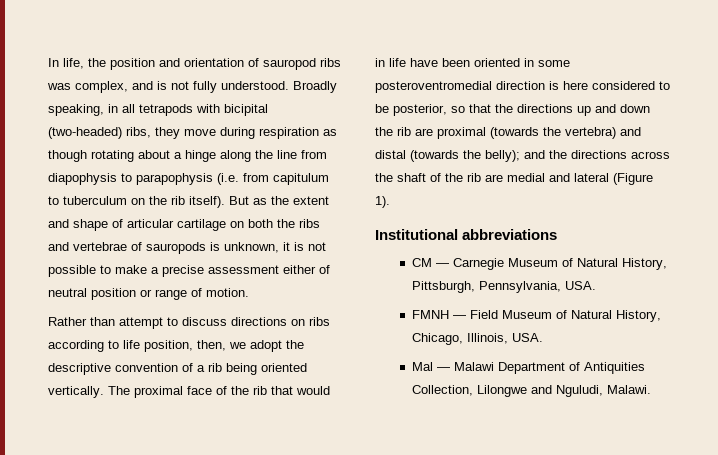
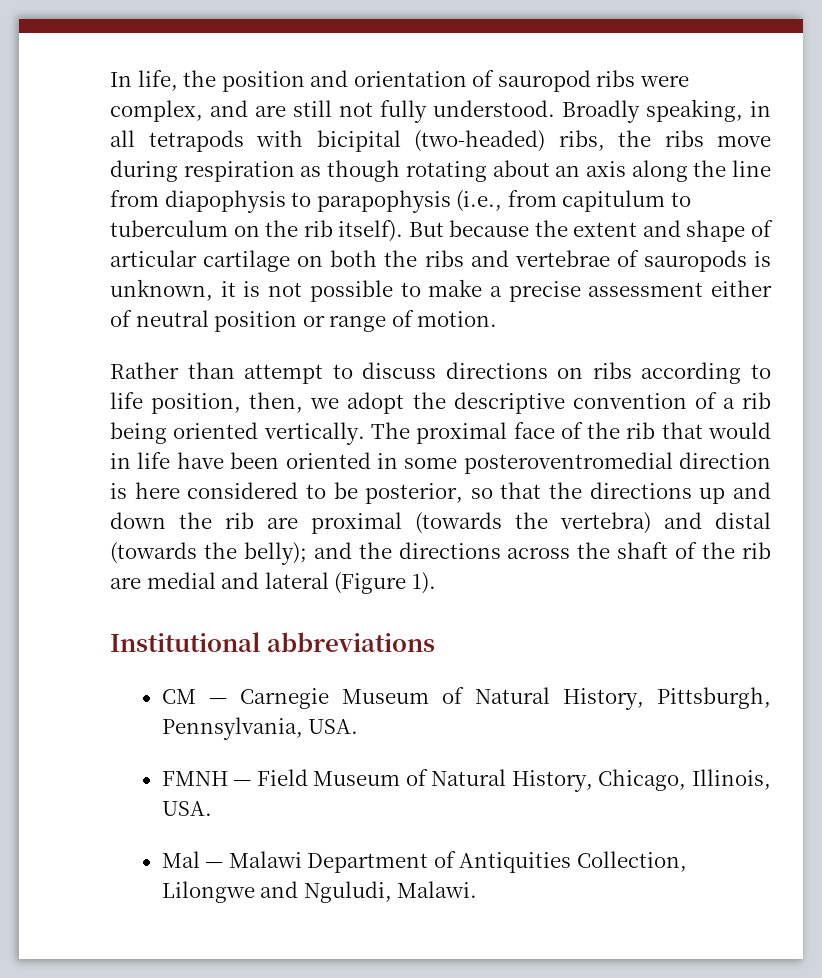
[47,83,71,90] was -> [639,75,689,87] were
[157,81,167,90] is -> [255,100,332,117] are still
[155,127,180,139] they -> [618,130,704,147] the ribs
[174,150,216,162] a hinge -> [555,161,626,177] an axis
[217,173,239,185] (i.e. -> [456,190,503,212] (i.e.,
[253,198,267,205] as -> [449,220,530,237] because

